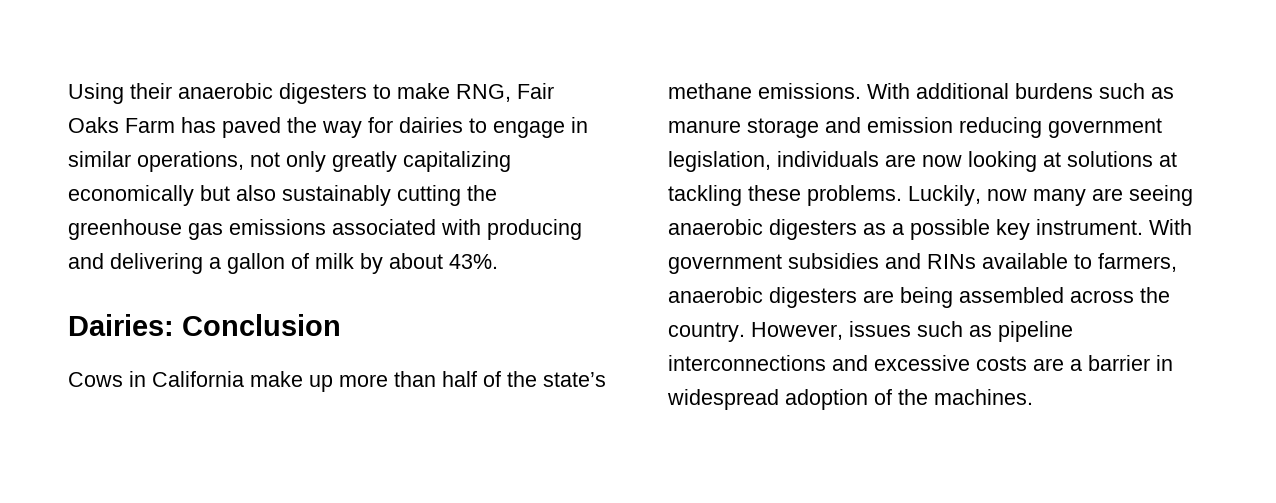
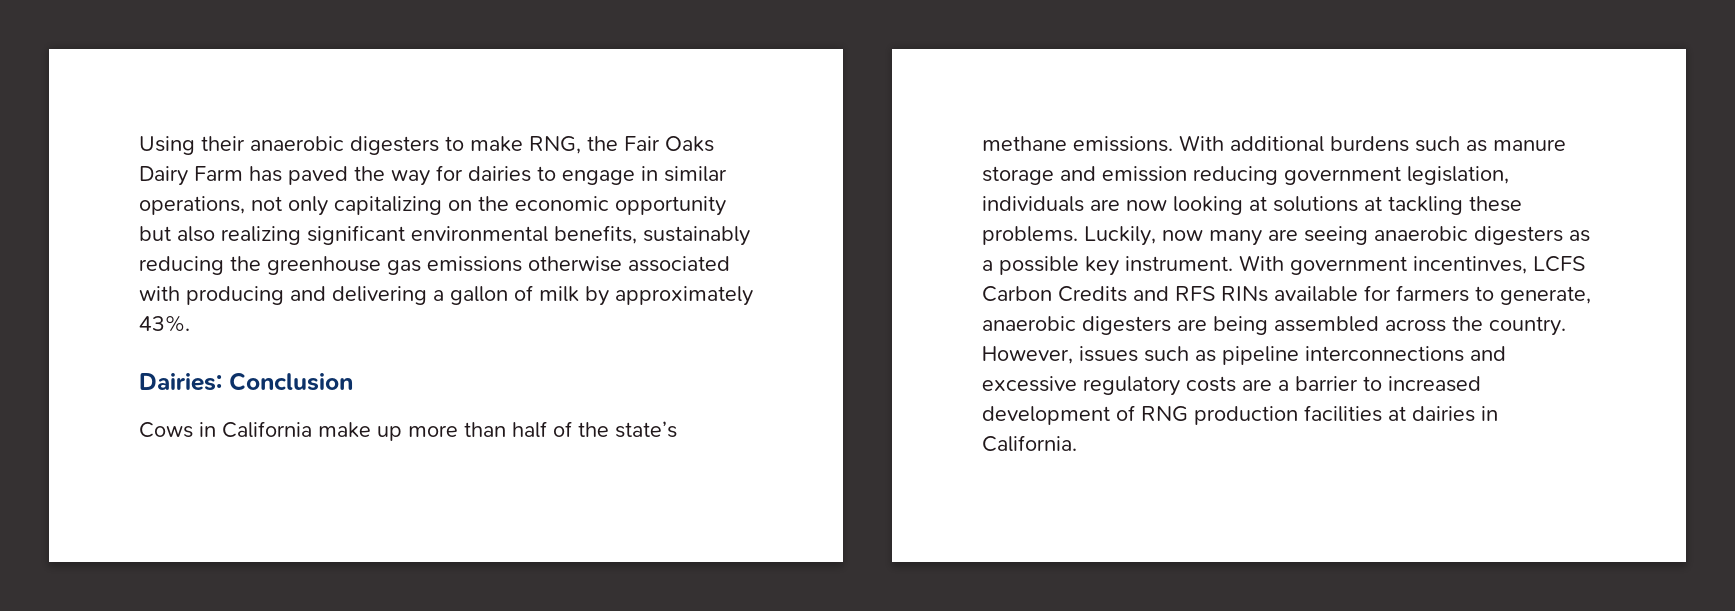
(511, 93) none -> [587,136,618,151] the
(119, 125) none -> [139,166,188,186] Dairy
[332,151,511,172] [68,185,461,206] greatly capitalizing economically but also sustainably cutting -> [334,196,726,216] [139,225,750,246] [139,256,224,275] capitalizing on the economic opportunity but also realizing significant environmental benefits, sustainably reducing
(326, 227) none -> [528,256,622,272] otherwise
[389,253,443,269] about -> [615,286,753,306] approximately
[788,253,1177,272] subsidies and RINs available to farmers, -> [1413,256,1585,274] [982,285,1591,305] incentinves, LCFS Carbon Credits and RFS RINs available for farmers to generate,
(970, 363) none -> [1083,376,1180,396] regulatory
[1156,355,1173,371] [667,389,1033,410] in widespread adoption of the machines. -> [1363,376,1481,392] [982,405,1498,425] [982,435,1077,452] to increased development of RNG production facilities at dairies in California.

